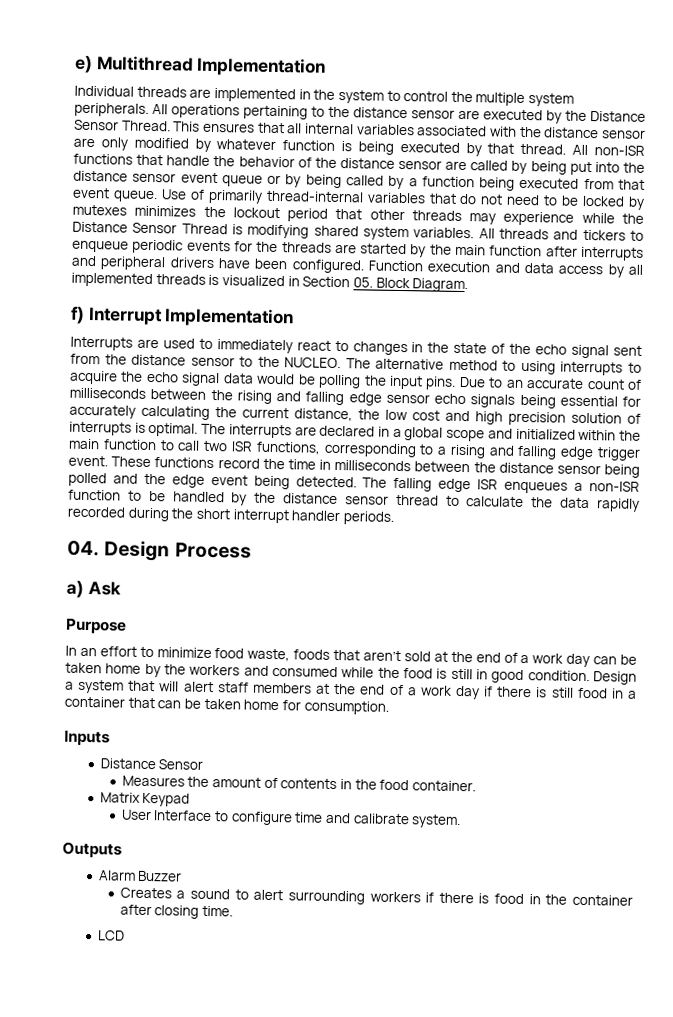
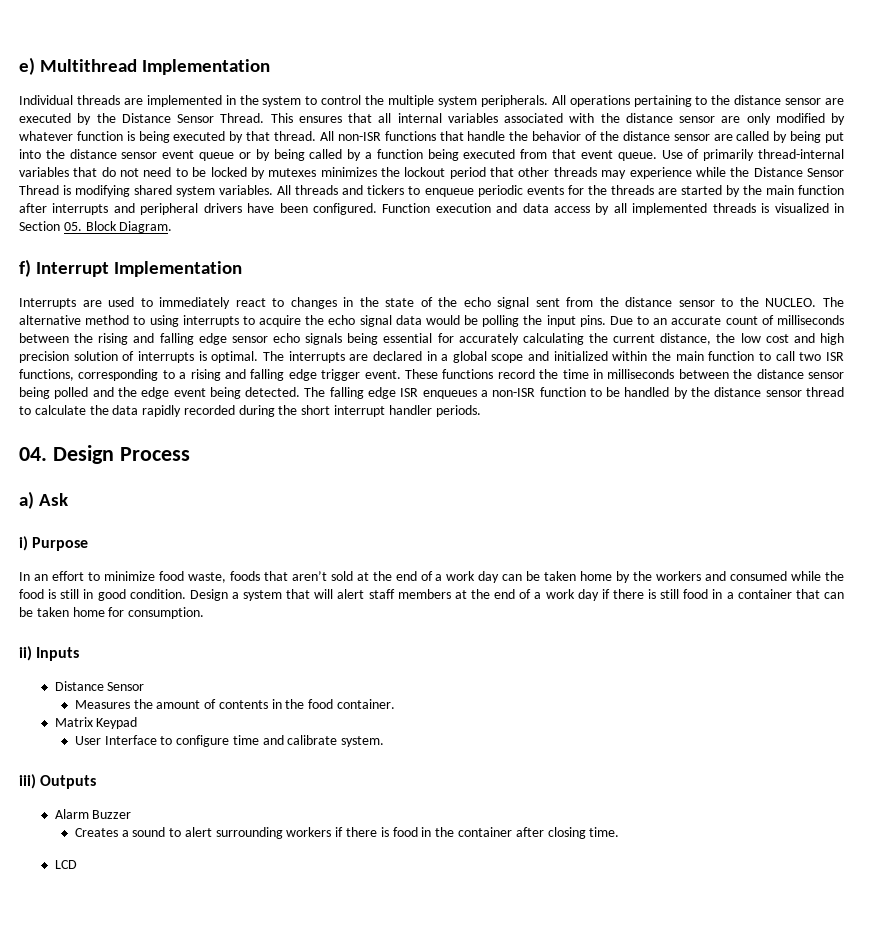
(121, 588) none -> [19,536,28,551] i)
(389, 707) none -> [19,646,32,661] ii)
(462, 821) none -> [19,774,36,789] iii)

